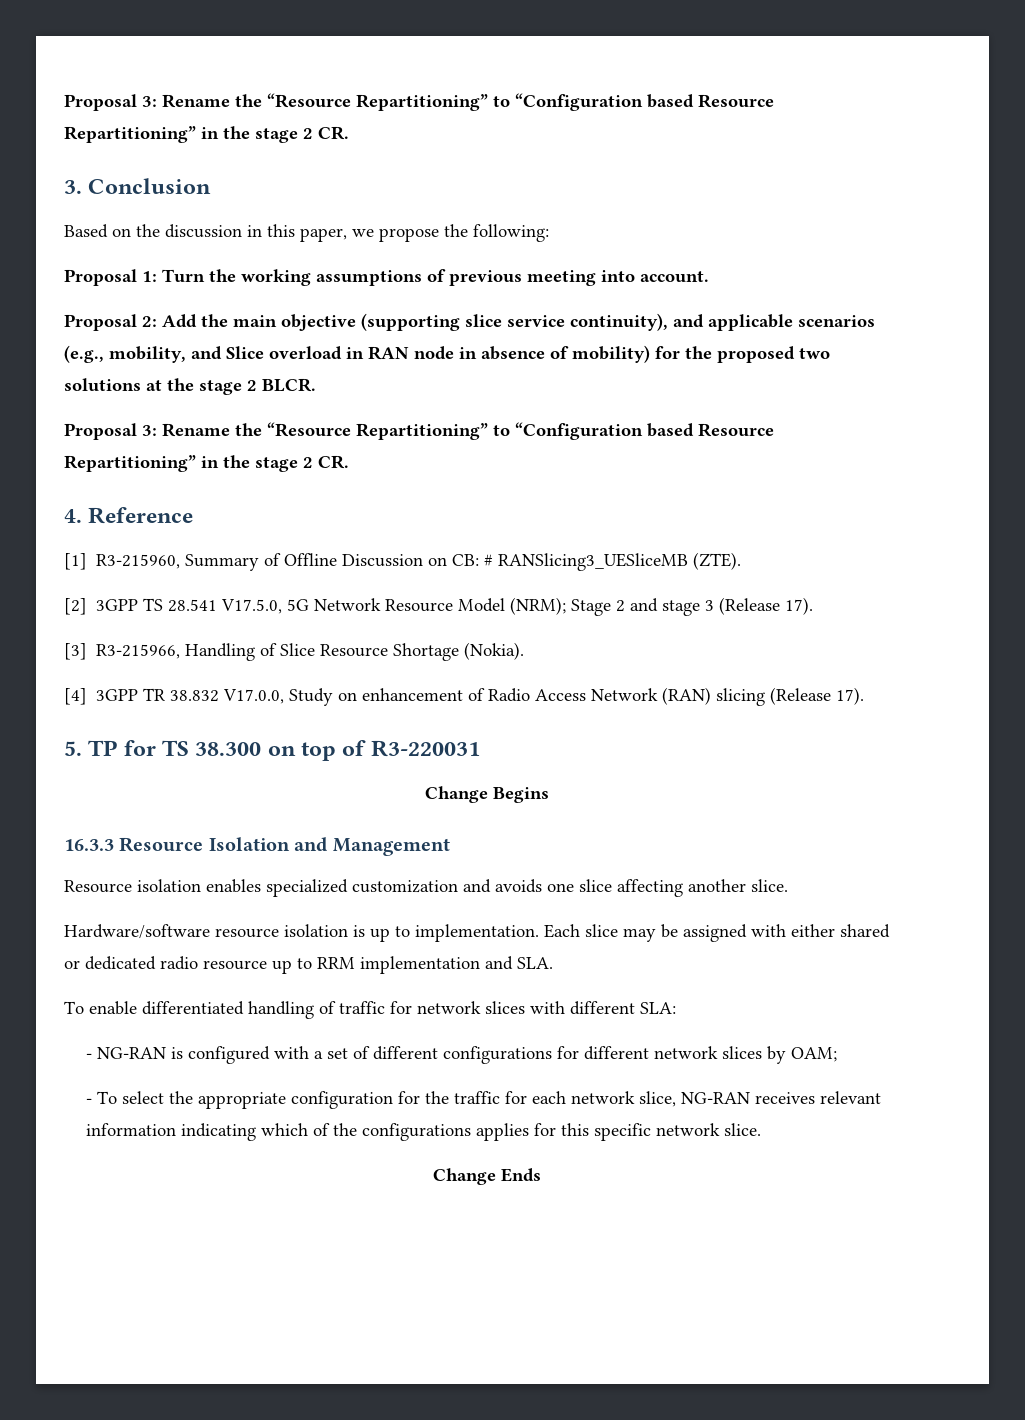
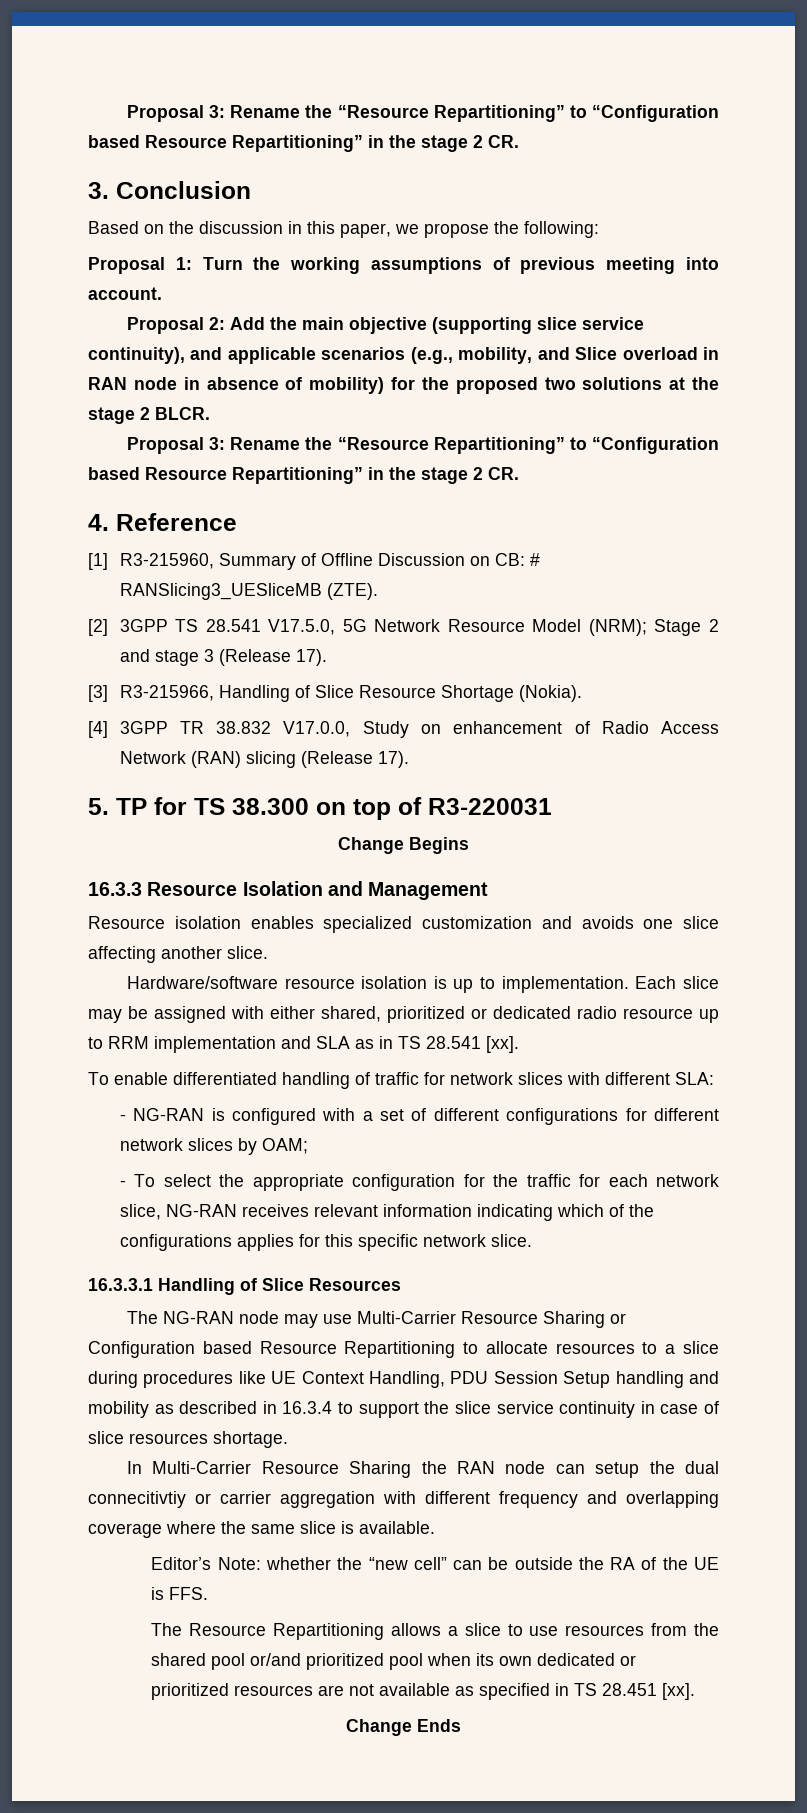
[840,924,890,938] shared -> [321,1006,465,1023] shared, prioritized
[517,957,553,969] SLA. -> [316,1036,519,1053] SLA as in TS 28.541 [xx].
(762, 1129) none -> [88,1278,401,1295] [126,1311,626,1328] [88,1341,720,1358] [88,1371,719,1388] [88,1401,720,1418] [88,1431,288,1448] [126,1461,719,1478] [88,1491,719,1508] [88,1521,435,1538] [151,1557,719,1570] [151,1587,209,1600] [151,1623,719,1640] [151,1653,637,1670] [151,1683,696,1700] // 16.3.3.1 Handling of Slice Resources // The NG-RAN node may use Multi-Carrier Resource Sharing or Configuration based Resource Repartitioning to allocate resources to a slice during procedures like UE Context Handling, PDU Session Setup handling and mobility as described in 16.3.4 to support the slice service continuity in case of slice resources shortage. // In Multi-Carrier Resource Sharing the RAN node can setup the dual connecitivtiy or carrier aggregation with different frequency and overlapping coverage where the same slice is available. // Editor’s Note: whether the “new cell” can be outside the RA of the UE is FFS. // The Resource Repartitioning allows a slice to use resources from the shared pool or/and prioritized pool when its own dedicated or prioritized resources are not available as specified in TS 28.451 [xx].

